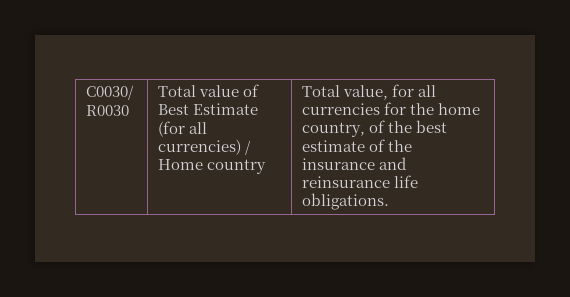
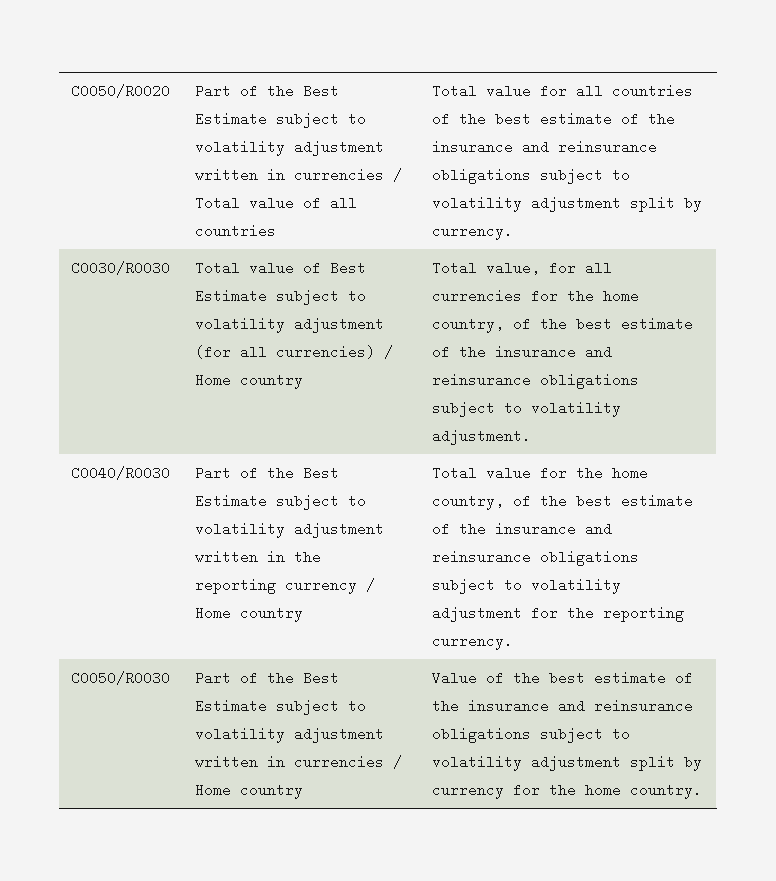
[85,85,134,100] [85,105,129,116] C0030/ R0030 -> [71,84,171,98] [195,84,340,98] [195,112,367,128] [195,140,385,156] [195,168,403,182] [195,196,358,210] [195,224,277,238] [432,84,694,98] [432,112,676,126] [432,140,658,154] [432,168,631,184] [432,196,703,212] [432,224,514,240] [71,261,171,275] C0050/R0020 | Part of the Best Estimate subject to volatility adjustment written in currencies / Total value of all countries | Total value for all countries of the best estimate of the insurance and reinsurance obligations subject to volatility adjustment split by currency. // C0030/R0030
(259, 109) none -> [276,289,367,305] [195,317,385,333] subject to volatility adjustment
[394,175,419,188] [301,193,389,210] life obligations. -> [540,373,640,389] [432,401,622,417] [432,429,532,445] [71,466,171,480] [195,466,340,480] [195,494,367,510] [195,522,385,538] [195,550,322,564] [195,578,376,594] [195,606,304,622] [432,466,649,480] [432,494,694,510] [432,522,613,536] [432,550,640,566] [432,578,622,594] [432,606,685,622] [432,634,514,650] [71,671,171,685] [195,671,340,685] [195,699,367,715] [195,727,385,743] [195,755,403,769] [195,783,304,799] [432,671,694,685] [432,699,694,713] [432,727,631,743] [432,755,703,771] [432,783,703,799] obligations subject to volatility adjustment. // C0040/R0030 | Part of the Best Estimate subject to volatility adjustment written in the reporting currency / Home country | Total value for the home country, of the best estimate of the insurance and reinsurance obligations subject to volatility adjustment for the reporting currency. // C0050/R0030 | Part of the Best Estimate subject to volatility adjustment written in currencies / Home country | Value of the best estimate of the insurance and reinsurance obligations subject to volatility adjustment split by currency for the home country.

